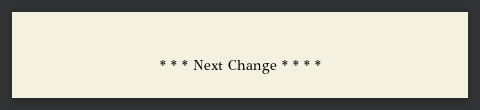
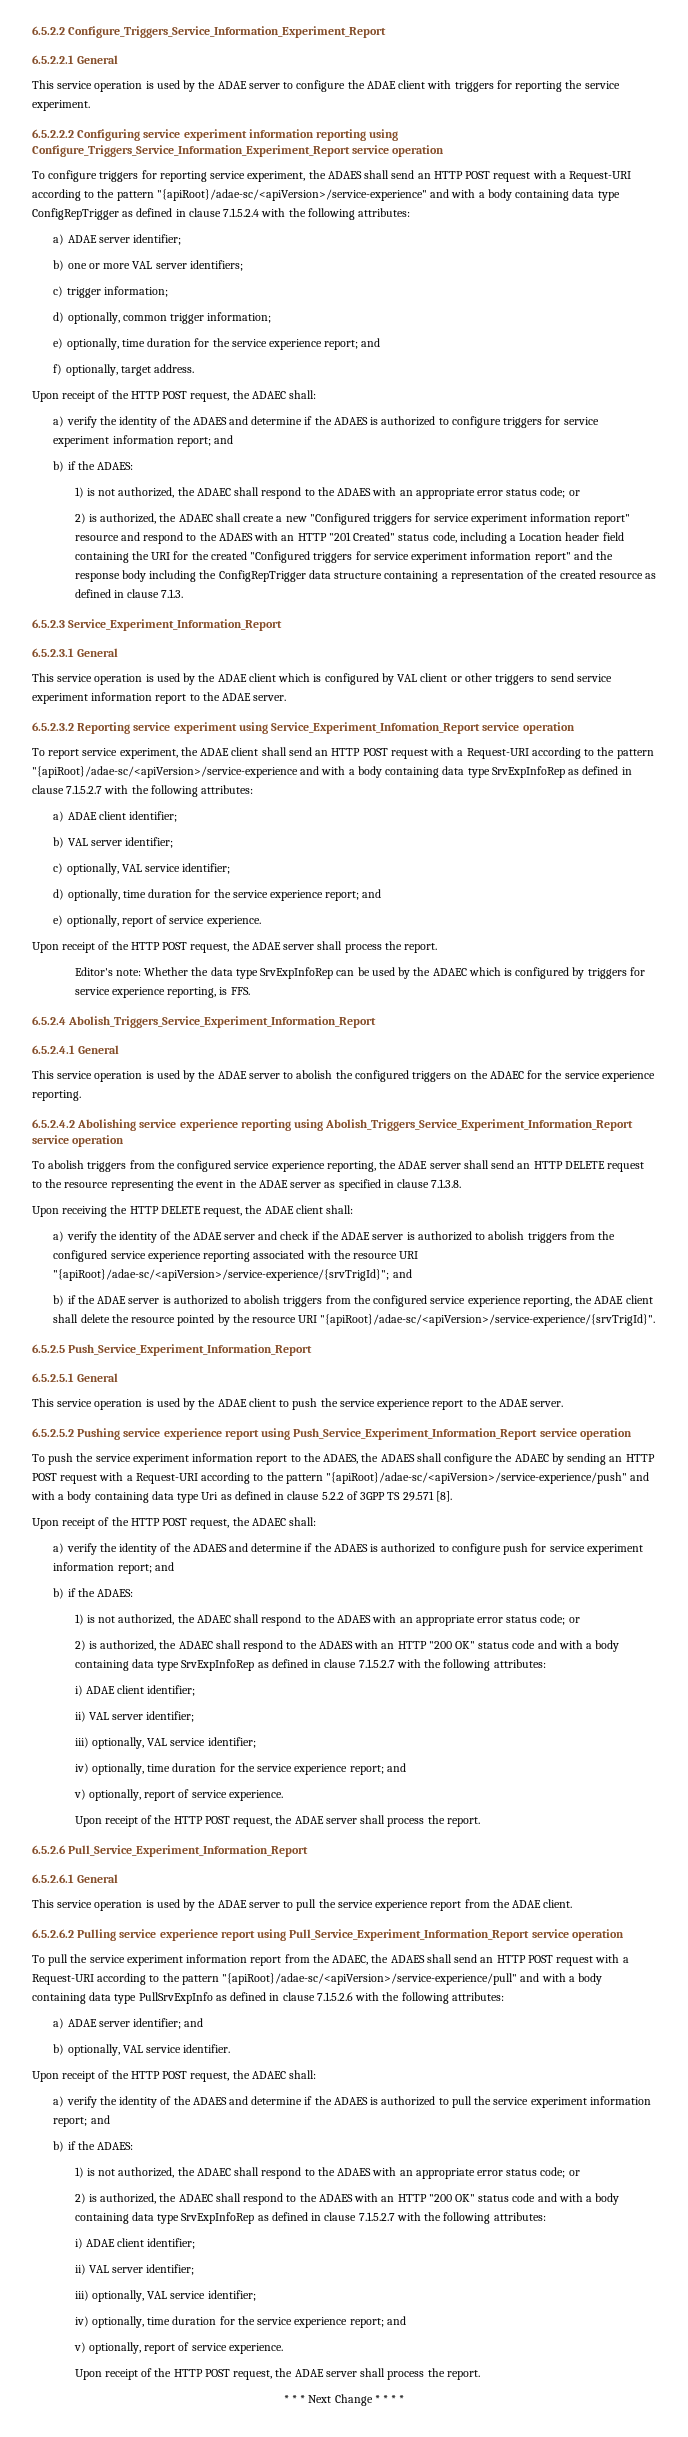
(159, 65) none -> [32,26,387,38] [32,55,119,64] [32,80,620,92] [32,100,90,111] [32,129,399,141] [32,145,445,157] [32,170,632,182] [32,189,620,201] [32,208,411,220] [53,234,182,245] [53,260,243,271] [53,286,168,298] [53,312,272,324] [53,338,381,350] [53,364,195,376] [32,390,317,402] [53,416,599,428] [53,435,234,447] [53,461,134,472] [74,487,580,499] [74,513,631,525] [74,532,624,544] [74,551,613,563] [74,570,656,582] [74,589,184,598] [32,619,283,631] [32,648,119,657] [32,673,612,685] [32,692,287,704] [32,722,575,734] [32,747,654,759] [32,766,632,778] [32,785,254,797] [53,811,178,822] [53,837,174,848] [53,863,231,875] [53,889,382,901] [53,915,261,927] [32,941,438,953] [74,967,645,979] [74,987,250,998] [32,1016,377,1028] [32,1045,120,1054] [32,1070,655,1082] [32,1090,81,1101] [32,1119,634,1131] [32,1135,125,1147] [32,1160,645,1172] [32,1179,462,1191] [32,1205,354,1217] [53,1231,616,1243] [53,1250,419,1262] [53,1269,412,1281] [53,1295,653,1307] [53,1314,656,1326] [32,1344,313,1356] [32,1373,119,1382] [32,1398,564,1410] [32,1428,632,1440] [32,1453,655,1465] [32,1472,650,1484] [31,1491,452,1503] [32,1517,317,1529] [53,1543,643,1555] [53,1562,174,1574] [53,1588,134,1599] [74,1614,580,1626] [74,1640,620,1652] [74,1659,546,1671] [74,1685,196,1696] [74,1711,195,1722] [74,1737,256,1749] [74,1763,406,1775] [73,1789,283,1801] [74,1815,480,1827] [32,1845,309,1857] [32,1874,119,1883] [32,1899,573,1911] [32,1929,624,1941] [32,1954,629,1966] [32,1973,603,1985] [32,1992,504,2004] [53,2018,204,2029] [53,2044,231,2056] [32,2070,317,2082] [53,2096,651,2108] [53,2115,110,2127] [53,2141,134,2152] [74,2167,580,2179] [74,2193,620,2205] [74,2212,546,2224] [74,2238,196,2249] [74,2264,195,2275] [74,2290,256,2302] [74,2316,406,2328] [73,2342,283,2354] [74,2368,480,2380] 6.5.2.2 Configure_Triggers_Service_Information_Experiment_Report // 6.5.2.2.1 General // This service operation is used by the ADAE server to configure the ADAE client with triggers for reporting the service experiment. // 6.5.2.2.2 Configuring service experiment information reporting using Configure_Triggers_Service_Information_Experiment_Report service operation // To configure triggers for reporting service experiment, the ADAES shall send an HTTP POST request with a Request-URI according to the pattern "{apiRoot}/adae-sc/<apiVersion>/service-experience" and with a body containing data type ConfigRepTrigger as defined in clause 7.1.5.2.4 with the following attributes: // a) ADAE server identifier; // b) one or more VAL server identifiers; // c) trigger information; // d) optionally, common trigger information; // e) optionally, time duration for the service experience report; and // f) optionally, target address. // Upon receipt of the HTTP POST request, the ADAEC shall: // a) verify the identity of the ADAES and determine if the ADAES is authorized to configure triggers for service experiment information report; and // b) if the ADAES: // 1) is not authorized, the ADAEC shall respond to the ADAES with an appropriate error status code; or // 2) is authorized, the ADAEC shall create a new "Configured triggers for service experiment information report" resource and respond to the ADAES with an HTTP "201 Created" status code, including a Location header field containing the URI for the created "Configured triggers for service experiment information report" and the response body including the ConfigRepTrigger data structure containing a representation of the created resource as defined in clause 7.1.3. // 6.5.2.3 Service_Experiment_Information_Report // 6.5.2.3.1 General // This service operation is used by the ADAE client which is configured by VAL client or other triggers to send service experiment information report to the ADAE server. // 6.5.2.3.2 Reporting service experiment using Service_Experiment_Infomation_Report service operation // To report service experiment, the ADAE client shall send an HTTP POST request with a Request-URI according to the pattern "{apiRoot}/adae-sc/<apiVersion>/service-experience and with a body containing data type SrvExpInfoRep as defined in clause 7.1.5.2.7 with the following attributes: // a) ADAE client identifier; // b) VAL server identifier; // c) optionally, VAL service identifier; // d) optionally, time duration for the service experience report; and // e) optionally, report of service experience. // Upon receipt of the HTTP POST request, the ADAE server shall process the report. // Editor's note: Whether the data type SrvExpInfoRep can be used by the ADAEC which is configured by triggers for service experience reporting, is FFS. // 6.5.2.4 Abolish_Triggers_Service_Experiment_Information_Report // 6.5.2.4.1 General // This service operation is used by the ADAE server to abolish the configured triggers on the ADAEC for the service experience reporting. // 6.5.2.4.2 Abolishing service experience reporting using Abolish_Triggers_Service_Experiment_Information_Report service operation // To abolish triggers from the configured service experience reporting, the ADAE server shall send an HTTP DELETE request to the resource representing the event in the ADAE server as specified in clause 7.1.3.8. // Upon receiving the HTTP DELETE request, the ADAE client shall: // a) verify the identity of the ADAE server and check if the ADAE server is authorized to abolish triggers from the configured service experience reporting associated with the resource URI "{apiRoot}/adae-sc/<apiVersion>/service-experience/{srvTrigId}"; and // b) if the ADAE server is authorized to abolish triggers from the configured service experience reporting, the ADAE client shall delete the resource pointed by the resource URI "{apiRoot}/adae-sc/<apiVersion>/service-experience/{srvTrigId}". // 6.5.2.5 Push_Service_Experiment_Information_Report // 6.5.2.5.1 General // This service operation is used by the ADAE client to push the service experience report to the ADAE server. // 6.5.2.5.2 Pushing service experience report using Push_Service_Experiment_Information_Report service operation // To push the service experiment information report to the ADAES, the ADAES shall configure the ADAEC by sending an HTTP POST request with a Request-URI according to the pattern "{apiRoot}/adae-sc/<apiVersion>/service-experience/push" and with a body containing data type Uri as defined in clause 5.2.2 of 3GPP TS 29.571 [8]. // Upon receipt of the HTTP POST request, the ADAEC shall: // a) verify the identity of the ADAES and determine if the ADAES is authorized to configure push for service experiment information report; and // b) if the ADAES: // 1) is not authorized, the ADAEC shall respond to the ADAES with an appropriate error status code; or // 2) is authorized, the ADAEC shall respond to the ADAES with an HTTP "200 OK" status code and with a body containing data type SrvExpInfoRep as defined in clause 7.1.5.2.7 with the following attributes: // i) ADAE client identifier; // ii) VAL server identifier; // iii) optionally, VAL service identifier; // iv) optionally, time duration for the service experience report; and // v) optionally, report of service experience. // Upon receipt of the HTTP POST request, the ADAE server shall process the report. // 6.5.2.6 Pull_Service_Experiment_Information_Report // 6.5.2.6.1 General // This service operation is used by the ADAE server to pull the service experience report from the ADAE client. // 6.5.2.6.2 Pulling service experience report using Pull_Service_Experiment_Information_Report service operation // To pull the service experiment information report from the ADAEC, the ADAES shall send an HTTP POST request with a Request-URI according to the pattern "{apiRoot}/adae-sc/<apiVersion>/service-experience/pull" and with a body containing data type PullSrvExpInfo as defined in clause 7.1.5.2.6 with the following attributes: // a) ADAE server identifier; and // b) optionally, VAL service identifier. // Upon receipt of the HTTP POST request, the ADAEC shall: // a) verify the identity of the ADAES and determine if the ADAES is authorized to pull the service experiment information report; and // b) if the ADAES: // 1) is not authorized, the ADAEC shall respond to the ADAES with an appropriate error status code; or // 2) is authorized, the ADAEC shall respond to the ADAES with an HTTP "200 OK" status code and with a body containing data type SrvExpInfoRep as defined in clause 7.1.5.2.7 with the following attributes: // i) ADAE client identifier; // ii) VAL server identifier; // iii) optionally, VAL service identifier; // iv) optionally, time duration for the service experience report; and // v) optionally, report of service experience. // Upon receipt of the HTTP POST request, the ADAE server shall process the report. //

